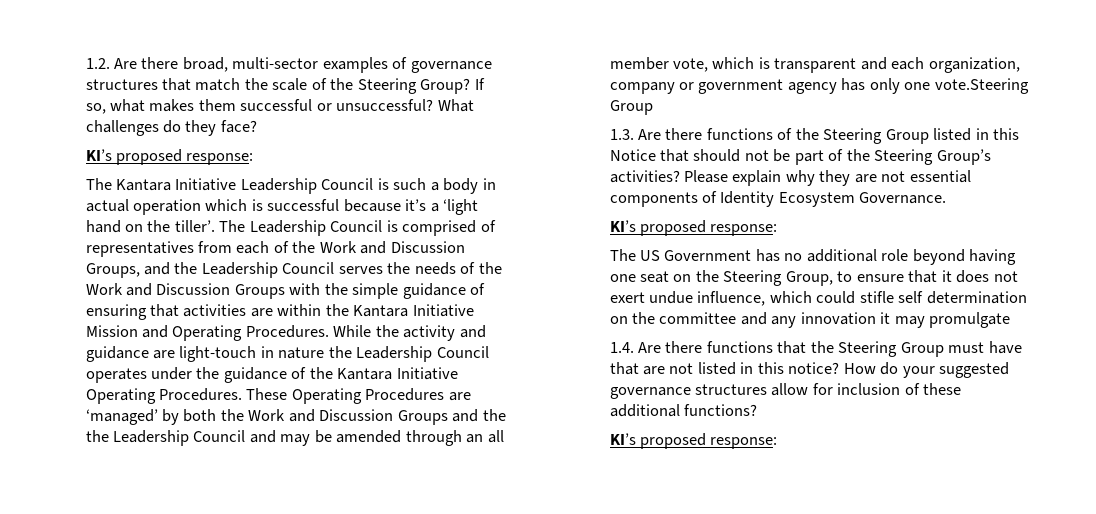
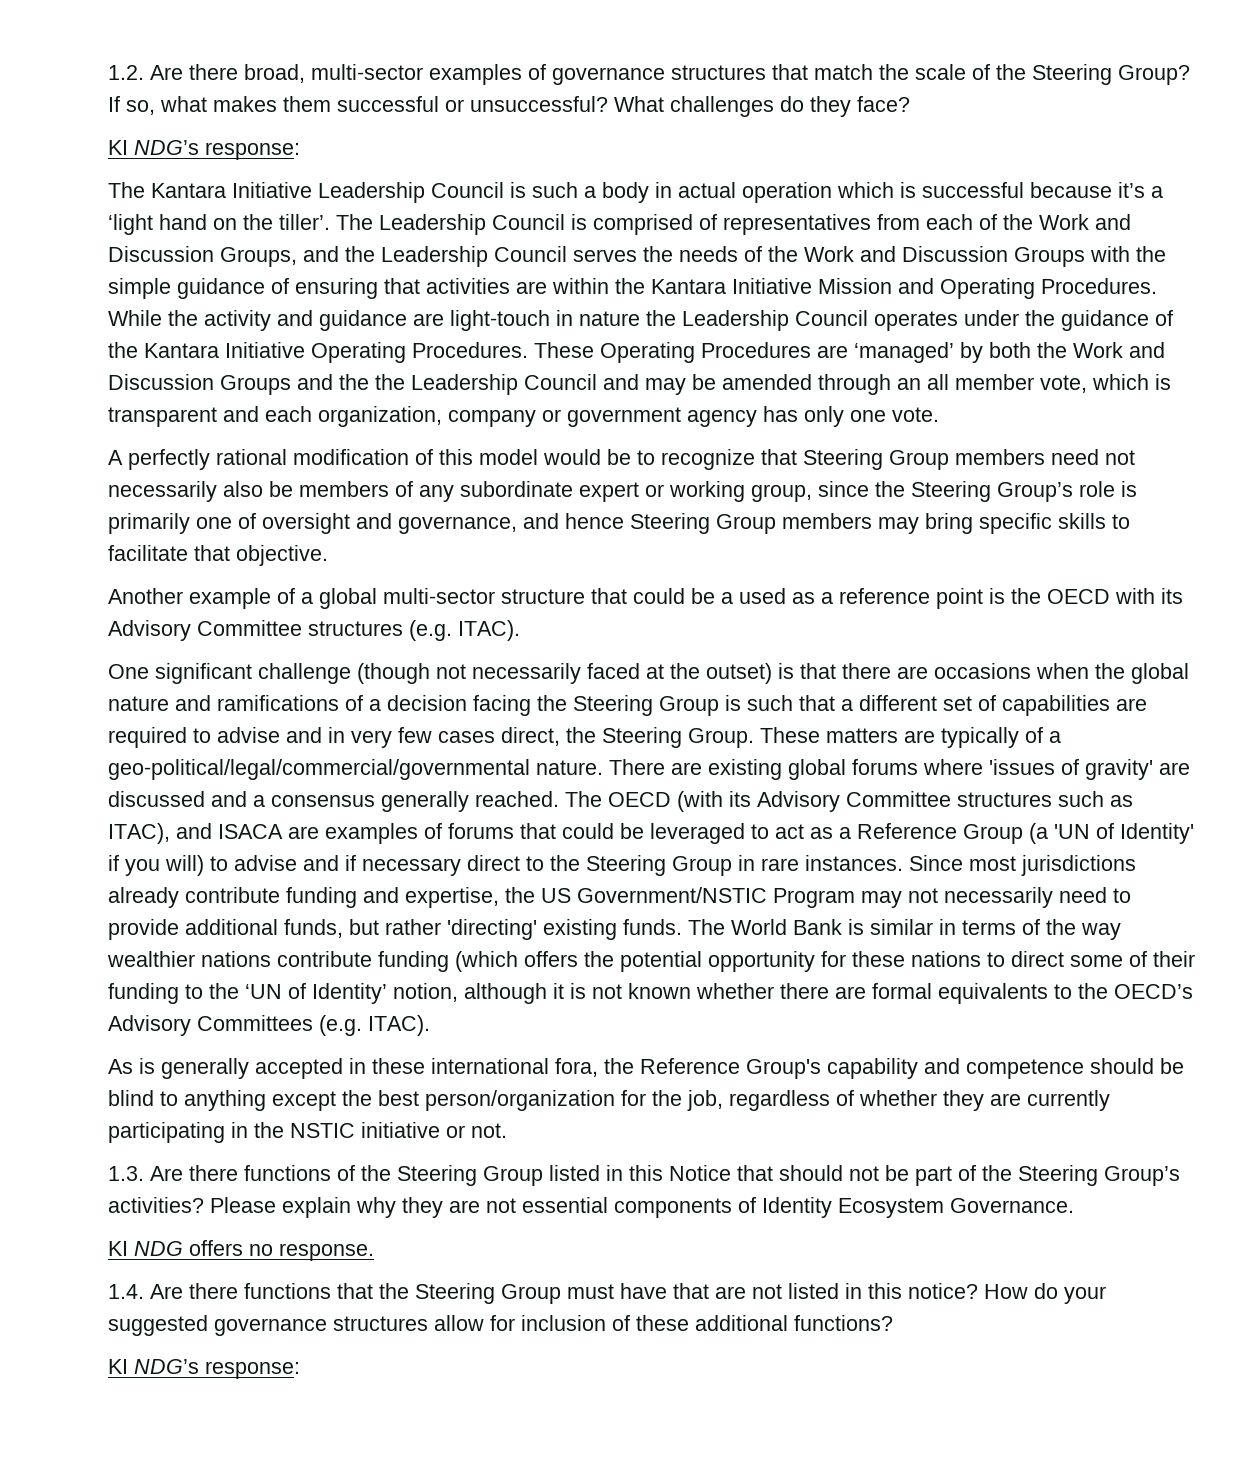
[85,149,183,165] KI’s proposed -> [108,140,200,155] KI NDG’s
[934,78,1029,94] [609,100,653,115] vote.Steering Group -> [892,407,940,422] [108,449,1136,470] [108,481,1138,502] [108,513,1131,534] [108,545,329,566] [108,588,1184,609] [108,620,521,641] [108,663,1190,684] [108,695,1148,716] [108,727,1062,748] [108,759,1191,780] [108,791,1134,812] [108,823,1195,844] [108,855,1137,876] [108,887,1132,908] [108,919,1122,940] [107,951,1196,972] [108,983,1194,1004] [108,1015,431,1036] [108,1058,1185,1079] [108,1090,1111,1111] [108,1122,508,1143] vote. // A perfectly rational modification of this model would be to recognize that Steering Group members need not necessarily also be members of any subordinate expert or working group, since the Steering Group’s role is primarily one of oversight and governance, and hence Steering Group members may bring specific skills to facilitate that objective. // Another example of a global multi-sector structure that could be a used as a reference point is the OECD with its Advisory Committee structures (e.g. ITAC). // One significant challenge (though not necessarily faced at the outset) is that there are occasions when the global nature and ramifications of a decision facing the Steering Group is such that a different set of capabilities are required to advise and in very few cases direct, the Steering Group. These matters are typically of a geo-political/legal/commercial/governmental nature. There are existing global forums where 'issues of gravity' are discussed and a consensus generally reached. The OECD (with its Advisory Committee structures such as ITAC), and ISACA are examples of forums that could be leveraged to act as a Reference Group (a 'UN of Identity' if you will) to advise and if necessary direct to the Steering Group in rare instances. Since most jurisdictions already contribute funding and expertise, the US Government/NSTIC Program may not necessarily need to provide additional funds, but rather 'directing' existing funds. The World Bank is similar in terms of the way wealthier nations contribute funding (which offers the potential opportunity for these nations to direct some of their funding to the ‘UN of Identity’ notion, although it is not known whether there are formal equivalents to the OECD’s Advisory Committees (e.g. ITAC). // As is generally accepted in these international fora, the Reference Group's capability and competence should be blind to anything except the best person/organization for the job, regardless of whether they are currently participating in the NSTIC initiative or not.
[609,220,778,236] [609,249,1017,265] [609,270,1018,286] [609,291,1027,306] [609,312,1011,328] KI’s proposed response: // The US Government has no additional role beyond having one seat on the Steering Group, to ensure that it does not exert undue influence, which could stifle self determination on the committee and any innovation it may promulgate -> [108,1240,375,1261] KI NDG offers no response.
[609,433,707,449] KI’s proposed -> [108,1359,200,1374] KI NDG’s

